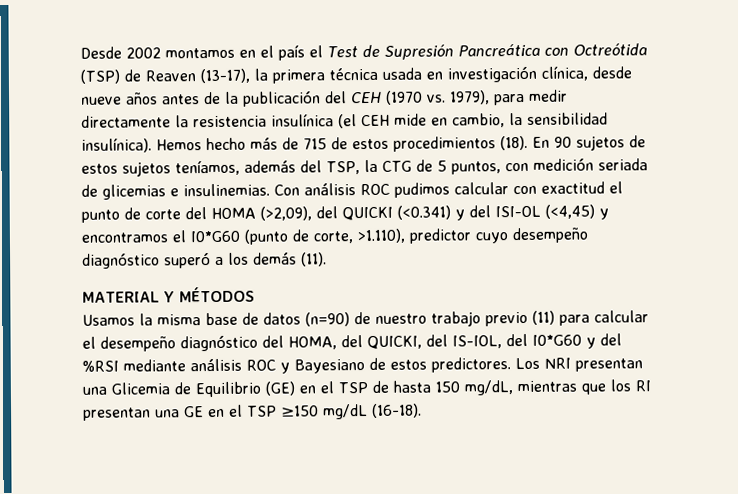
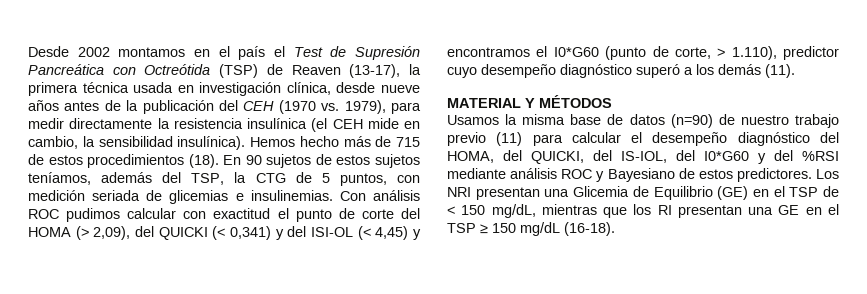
[260,205,451,221] (>2,09), del QUICKI (<0.341) -> [75,226,271,240] (> 2,09), del QUICKI (< 0,341)
[545,204,595,219] (<4,45) -> [357,226,409,240] (< 4,45)
[357,228,405,244] >1.110), -> [717,46,777,60] > 1.110),
[393,380,431,393] hasta -> [447,206,455,215] <
[281,405,319,417] ≥150 -> [480,223,516,234] ≥ 150

